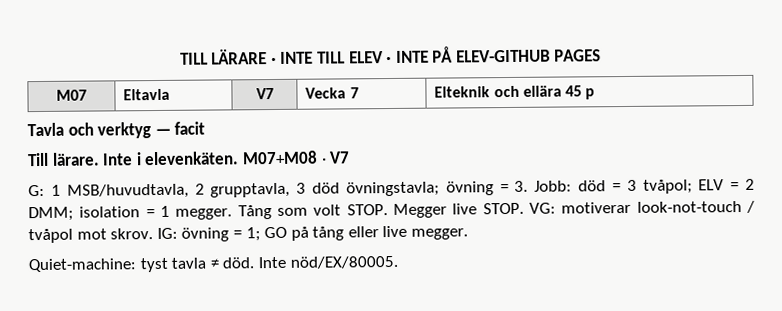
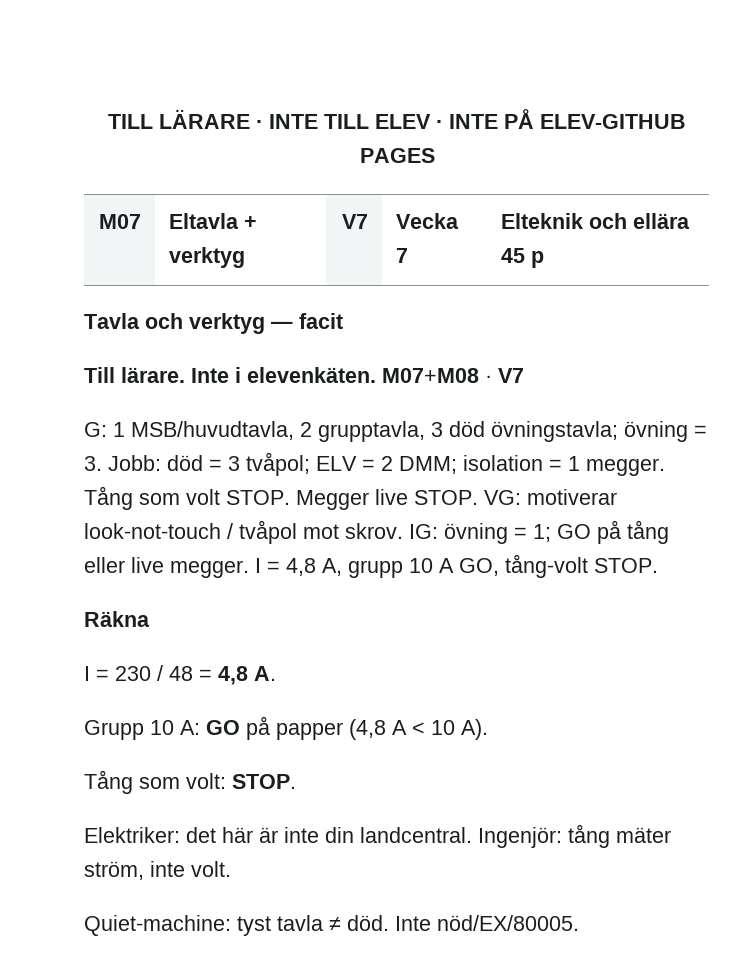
(171, 94) none -> [244,216,258,229] [169,247,246,268] + verktyg
(469, 234) none -> [255,554,658,578] [84,611,150,627] [84,665,276,685] [84,716,488,740] [84,770,296,794] [84,824,671,848] [84,861,231,880] I = 4,8 A, grupp 10 A GO, tång-volt STOP. // Räkna // I = 230 / 48 = 4,8 A. // Grupp 10 A: GO på papper (4,8 A < 10 A). // Tång som volt: STOP. // Elektriker: det här är inte din landcentral. Ingenjör: tång mäter ström, inte volt.

